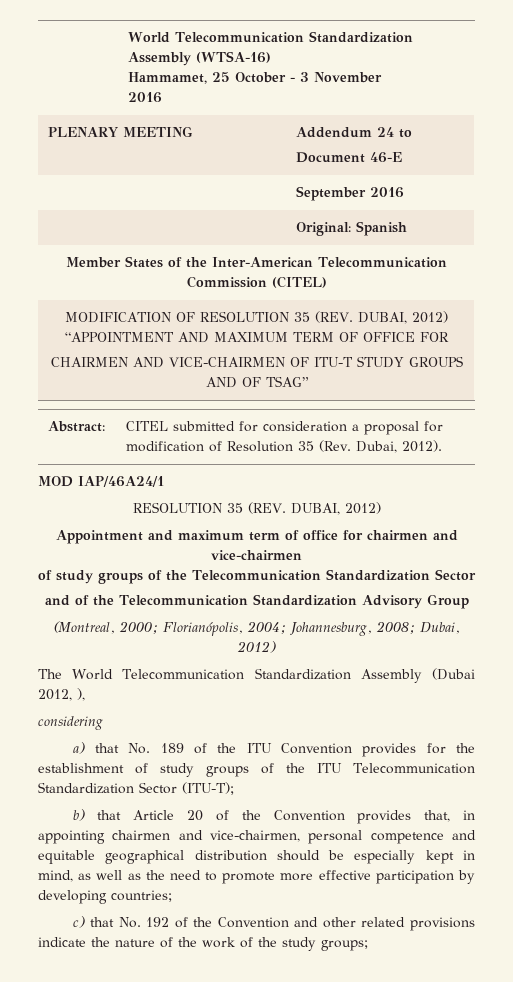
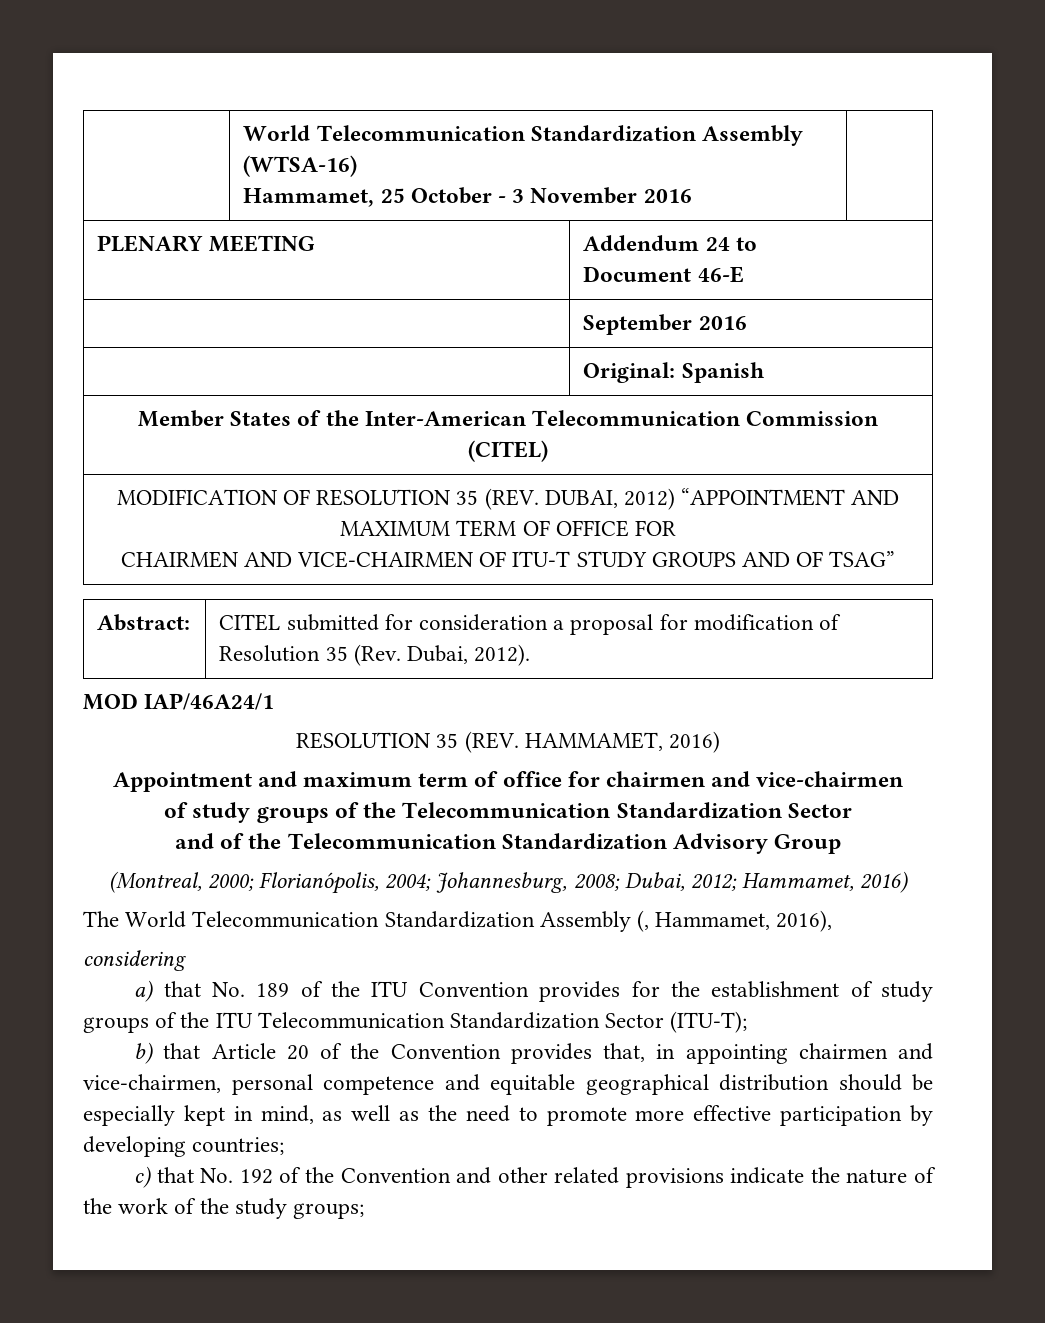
[290,502,381,515] DUBAI, 2012) -> [524,731,720,753] HAMMAMET, 2016)
[237,641,276,653] 2012) -> [691,871,909,893] 2012; Hammamet, 2016)
[432,668,475,680] [38,688,85,701] (Dubai 2012, ), -> [637,910,833,932] (, Hammamet, 2016),

